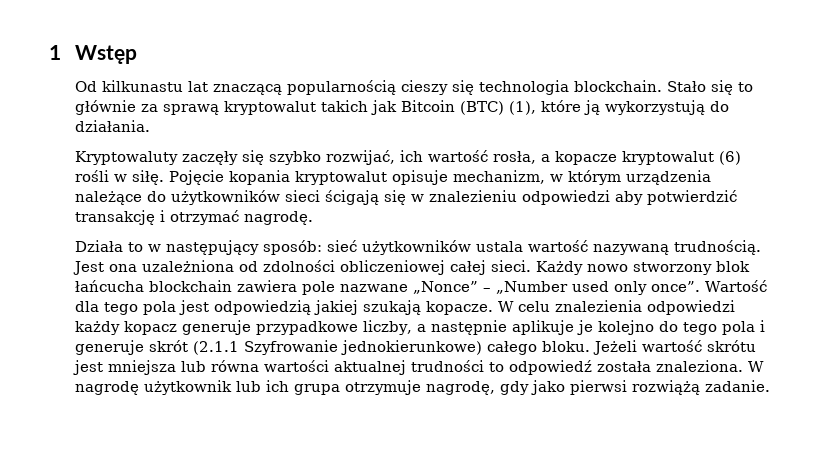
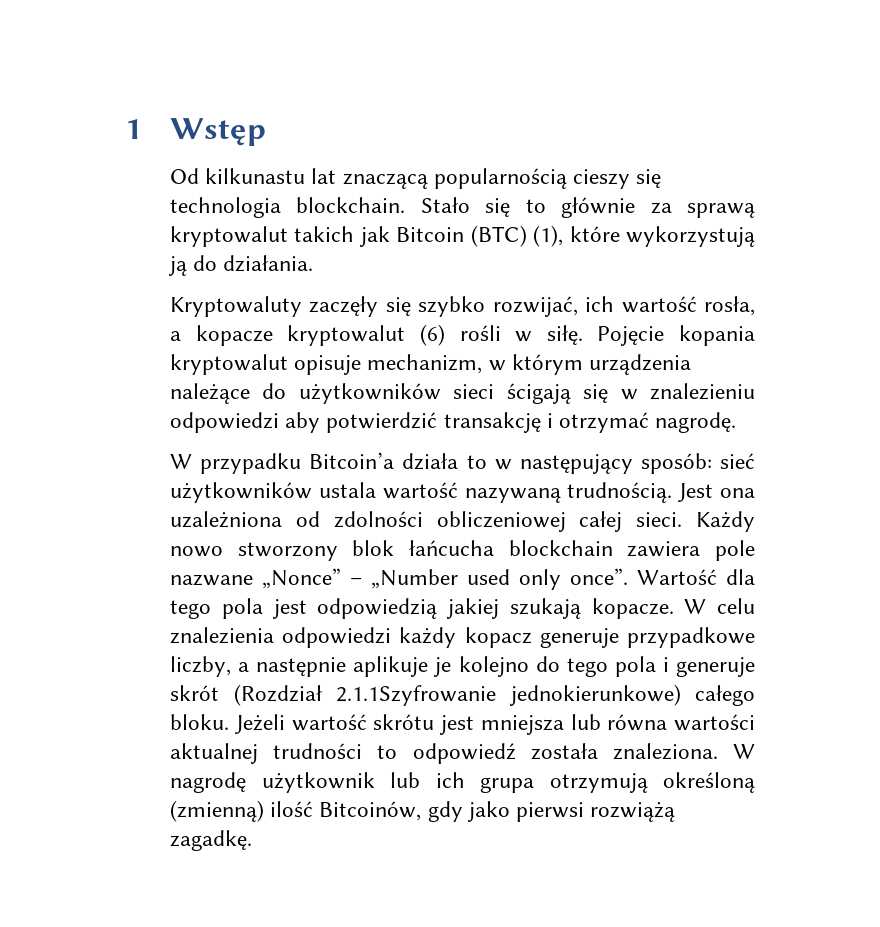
[584,100,706,115] ją wykorzystują -> [625,226,755,247] [169,256,188,276] wykorzystują ją
[75,240,124,252] Działa -> [170,452,459,474] W przypadku Bitcoin’a działa
[193,340,339,355] (2.1.1 Szyfrowanie -> [233,684,497,706] (Rozdział 2.1.1Szyfrowanie
[345,380,496,395] otrzymuje nagrodę, -> [549,772,755,793] [170,800,422,822] otrzymują określoną (zmienną) ilość Bitcoinów,
[705,380,771,392] zadanie. -> [170,830,253,851] zagadkę.

